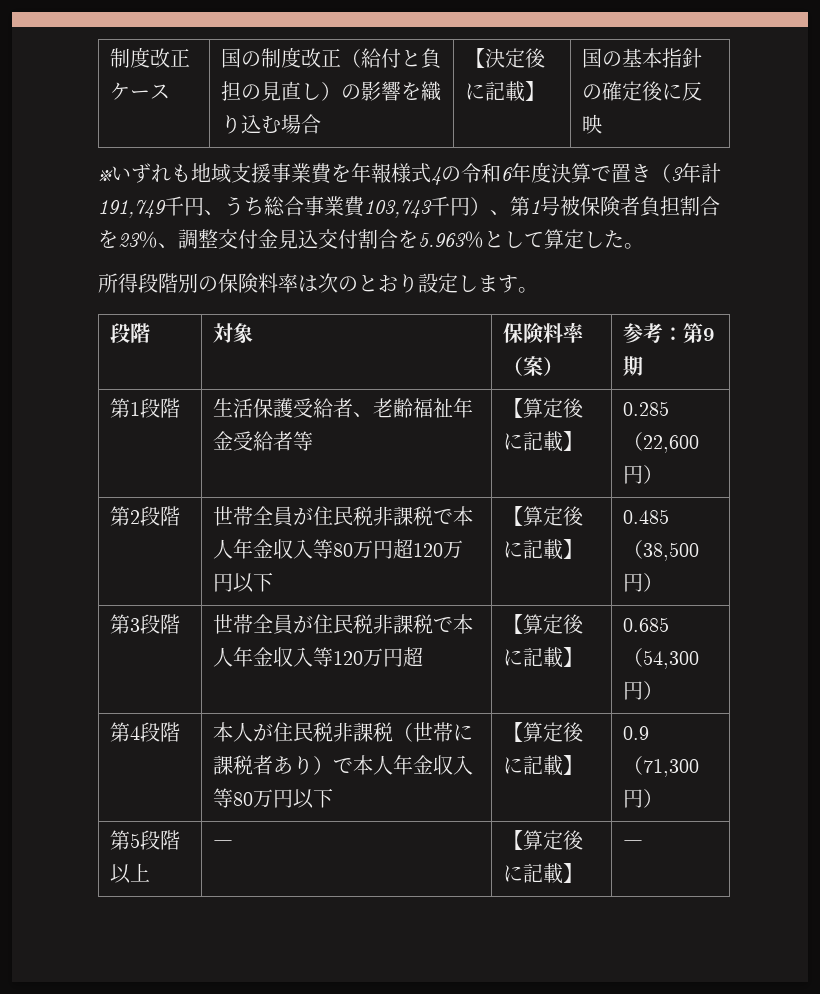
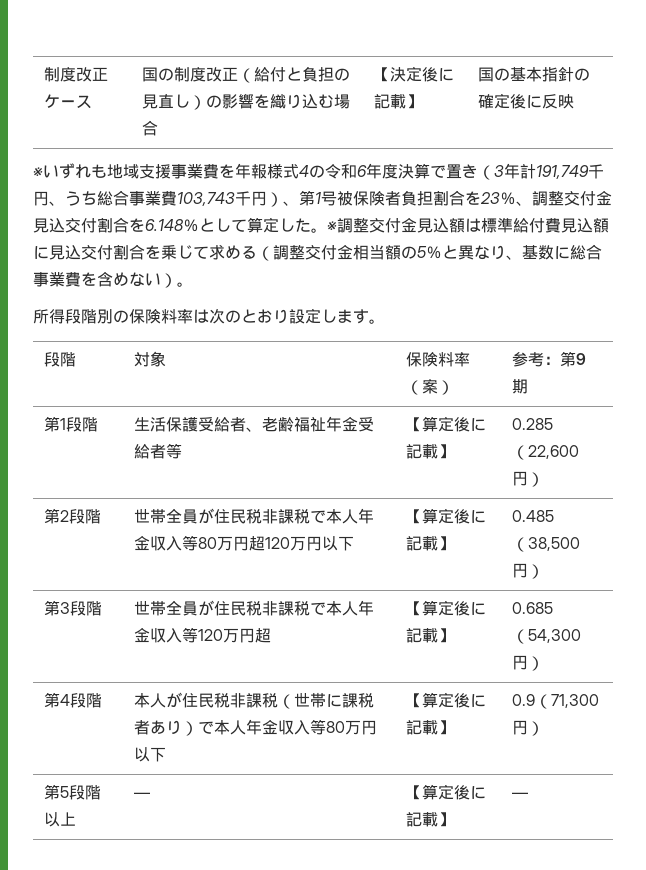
[418,233,466,247] 5.963 -> [145,219,184,231] 6.148
(644, 246) none -> [327,217,609,233] [33,244,602,261] [33,272,193,288] ※調整交付金見込額は標準給付費見込額に見込交付割合を乗じて求める（調整交付金相当額の5％と異なり、基数に総合事業費を含めない）。

